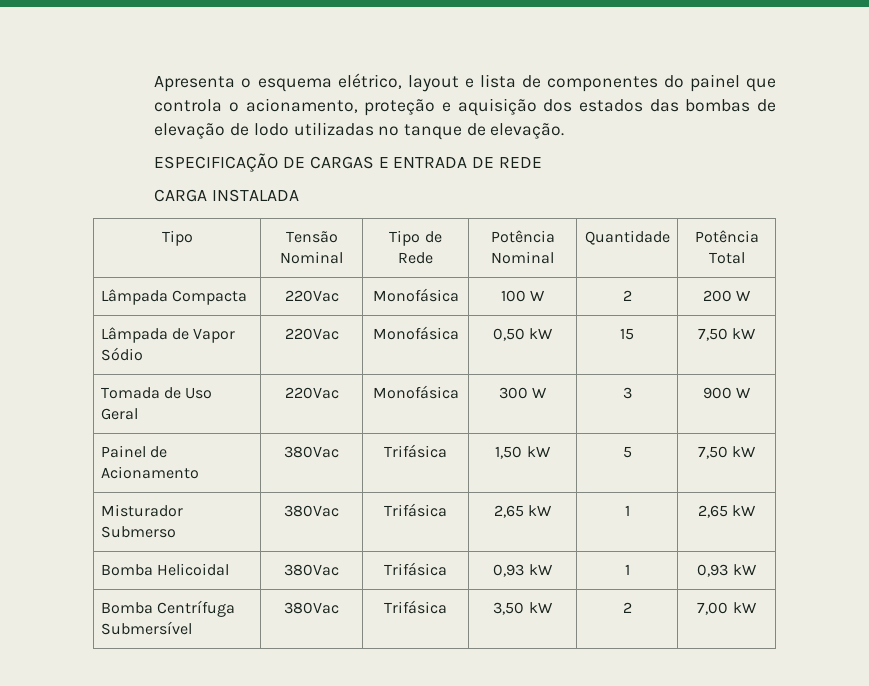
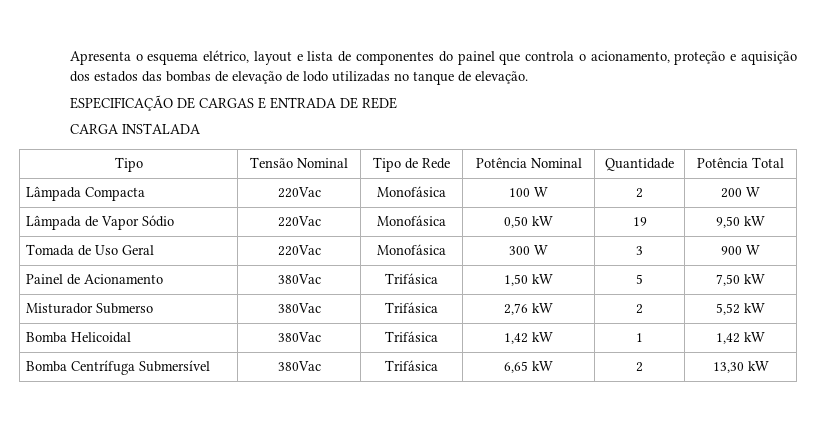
[620,328,634,340] [697,328,728,341] 15 | 7,50 -> [632,217,647,226] [716,216,740,228] 19 | 9,50
[493,505,553,518] [624,505,630,516] [697,505,728,518] 2,65 kW | 1 | 2,65 -> [504,303,553,315] [636,304,643,314] [716,303,740,315] 2,76 kW | 2 | 5,52
[493,564,553,577] [624,564,630,575] [697,564,729,577] 0,93 kW | 1 | 0,93 -> [504,332,553,344] [636,333,643,342] [716,333,740,344] 1,42 kW | 1 | 1,42
[493,602,553,615] [622,602,632,613] [697,602,729,615] 3,50 kW | 2 | 7,00 -> [504,361,553,373] [636,362,643,372] [712,362,744,373] 6,65 kW | 2 | 13,30

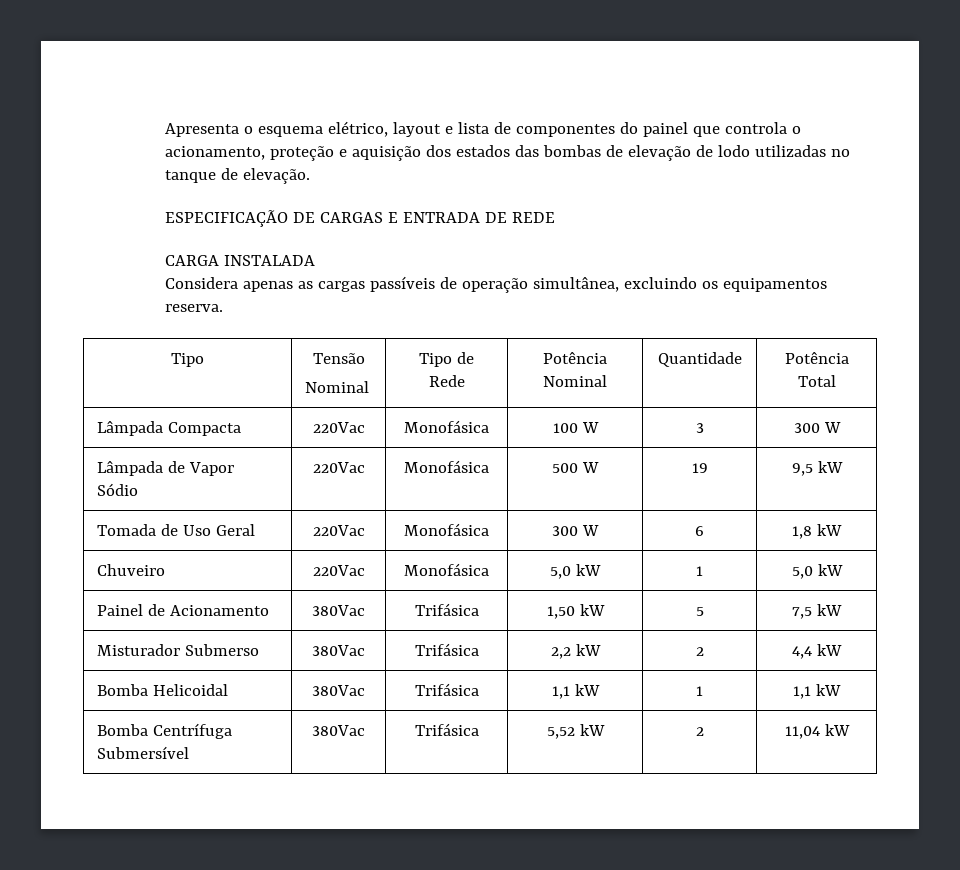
(201, 128) none -> [165,276,828,293] [165,304,224,312] // Considera apenas as cargas passíveis de operação simultânea, excluindo os equipamentos reserva.
(293, 162) none -> (365, 358) //
[636,188,643,198] [721,188,742,198] 2 | 200 -> [695,423,704,433] [793,423,820,433] 3 | 300
[504,216,553,228] 0,50 kW -> [552,462,599,473] 500 W
[716,216,740,228] 9,50 -> [791,463,813,476] 9,5
[636,246,643,255] [721,245,760,255] 3 | 900 W -> [695,526,704,536] [792,524,842,539] [97,564,166,576] [312,565,365,576] [404,563,489,576] [550,564,601,579] [696,566,703,576] [791,564,843,579] 6 | 1,8 kW // Chuveiro | 220Vac | Monofásica | 5,0 kW | 1 | 5,0 kW
[716,274,740,286] 7,50 -> [792,607,813,619] 7,5
[504,303,553,315] [636,304,643,314] [716,303,740,315] 2,76 kW | 2 | 5,52 -> [550,644,601,659] [695,647,704,656] [792,646,813,659] 2,2 kW | 2 | 4,4
[504,332,553,344] [636,333,643,342] [716,333,740,344] 1,42 kW | 1 | 1,42 -> [551,684,600,699] [696,686,703,696] [793,686,812,699] 1,1 kW | 1 | 1,1
[504,361,553,373] [636,362,643,372] [712,362,744,373] 6,65 kW | 2 | 13,30 -> [546,724,605,739] [695,727,704,736] [784,726,820,739] 5,52 kW | 2 | 11,04

